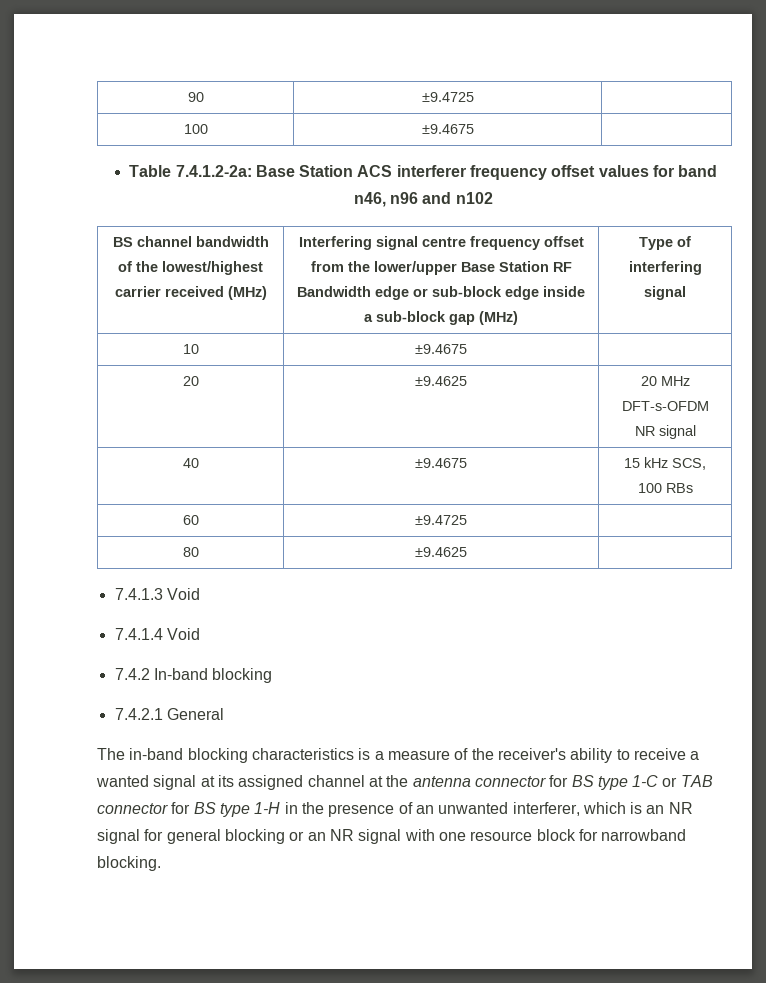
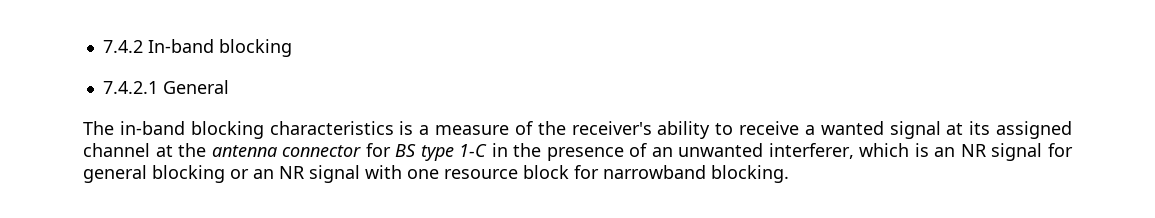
[187,92,204,102] [421,92,474,102] [183,124,208,134] [421,124,474,134] [129,165,718,180] [353,192,493,207] [112,236,269,247] [118,261,263,275] [114,286,267,300] [298,236,584,250] [310,261,572,275] [297,286,585,300] [364,311,518,325] [639,236,691,250] [628,261,702,275] [644,286,686,300] [182,344,199,354] [415,344,467,354] [182,376,199,386] [415,376,467,386] [640,376,690,386] [621,401,709,411] [634,425,696,439] [182,458,199,468] [415,458,467,468] [624,457,706,470] [637,483,693,493] [182,515,199,525] [415,515,467,525] [182,547,199,557] [415,547,467,557] [114,588,200,600] [114,628,200,640] 90 | ±9.4725 | // 100 | ±9.4675 | // Table 7.4.1.2-2a: Base Station ACS interferer frequency offset values for band n46, n96 and n102 // BS channel bandwidth of the lowest/highest carrier received (MHz) | Interfering signal centre frequency offset from the lower/upper Base Station RF Bandwidth edge or sub-block edge inside a sub-block gap (MHz) | Type of interfering signal // 10 | ±9.4675 | // 20 | ±9.4625 | 20 MHz DFT-s-OFDM NR signal // 40 | ±9.4675 | 15 kHz SCS, 100 RBs // 60 | ±9.4725 | // 80 | ±9.4625 | // 7.4.1.3 Void // 7.4.1.4 Void // -> (102, 46) none
[662,775,713,787] [97,802,281,817] or TAB connector for BS type 1-H -> (488, 150) none

